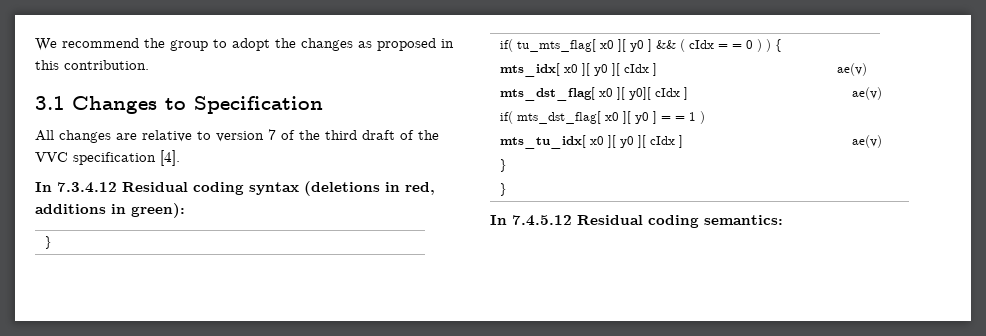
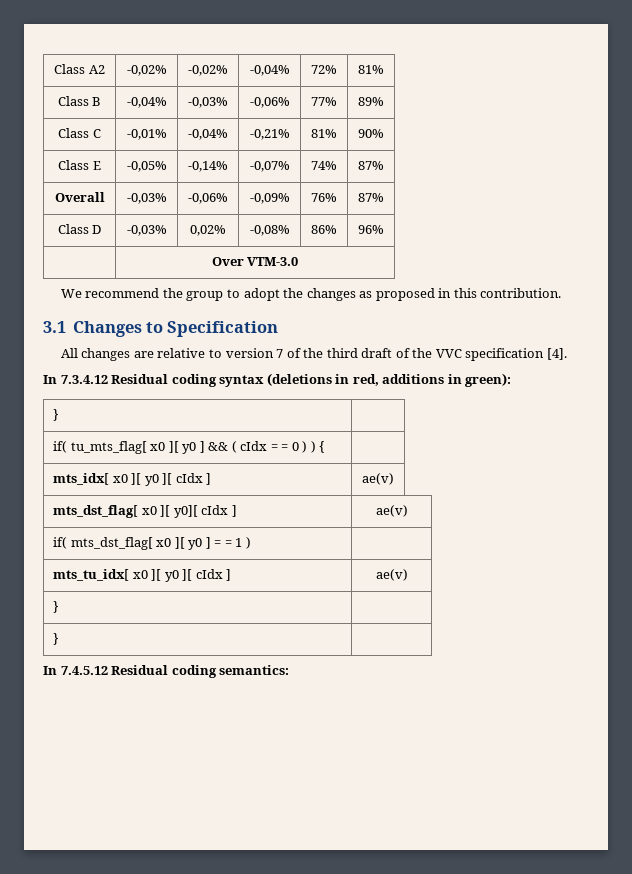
(35, 44) none -> [54,64,105,74] [126,65,167,76] [188,65,228,76] [249,65,290,76] [311,65,337,74] [358,65,384,74] [57,96,102,106] [126,97,167,108] [188,97,228,108] [249,97,290,108] [311,97,337,106] [358,97,384,106] [58,128,101,138] [126,129,167,140] [188,129,228,140] [249,129,290,140] [311,129,337,138] [358,129,384,138] [58,160,101,170] [126,161,167,172] [188,161,228,172] [249,161,290,172] [311,161,337,170] [358,161,384,170] [54,192,105,202] [126,193,167,204] [188,193,228,204] [249,193,290,204] [311,193,337,202] [358,193,384,202] [57,224,102,234] [126,225,167,236] [190,225,226,236] [249,225,290,236] [311,225,337,234] [358,225,384,234] [211,257,299,266] Class A2 | -0,02% | -0,02% | -0,04% | 72% | 81% // Class B | -0,04% | -0,03% | -0,06% | 77% | 89% // Class C | -0,01% | -0,04% | -0,21% | 81% | 90% // Class E | -0,05% | -0,14% | -0,07% | 74% | 87% // Overall | -0,03% | -0,06% | -0,09% | 76% | 87% // Class D | -0,03% | 0,02% | -0,08% | 86% | 96% // | Over VTM-3.0 //

